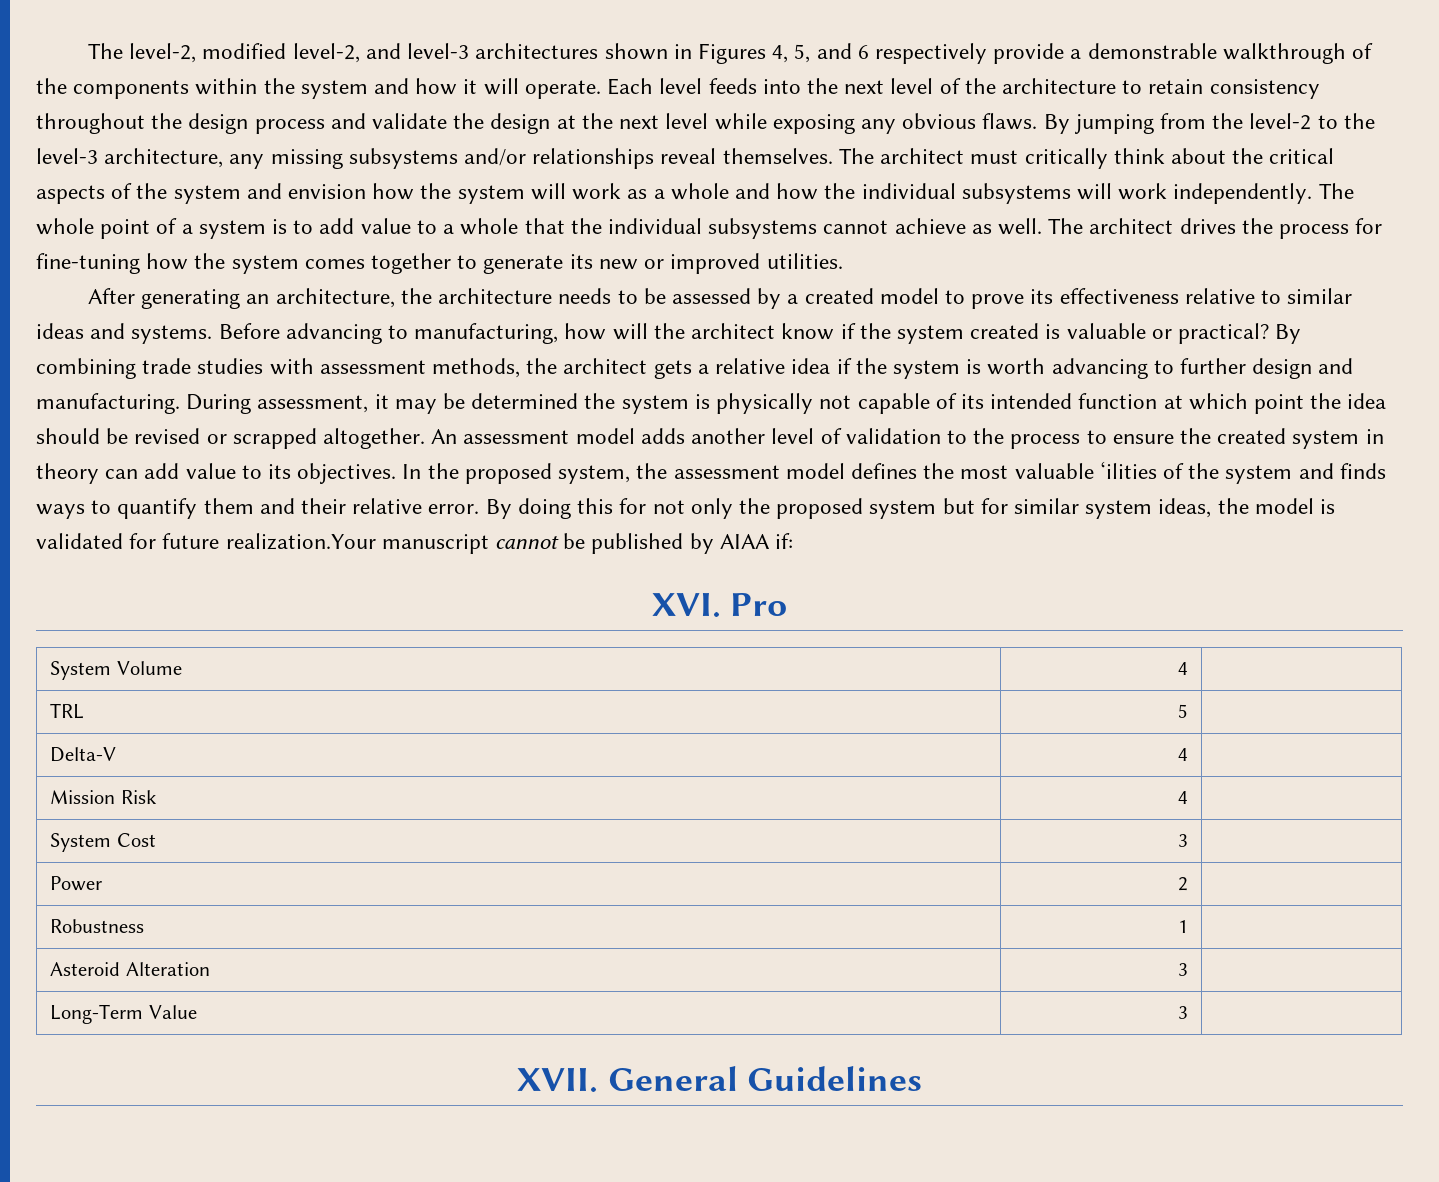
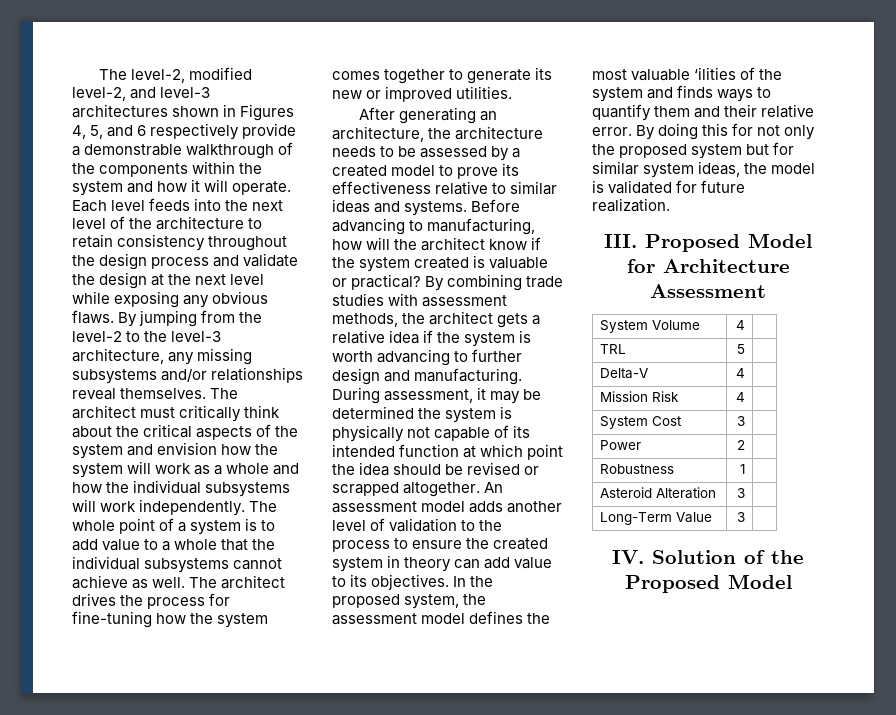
[225,533,794,554] [651,593,788,617] realization.Your manuscript cannot be published by AIAA if: // XVI. Pro -> [592,198,670,212] [604,233,812,252] [626,259,790,273] [650,284,766,298] realization. // III. Proposed Model for Architecture Assessment
[516,1066,923,1092] XVII. General Guidelines -> [612,550,804,564] [624,574,792,593] IV. Solution of the Proposed Model

